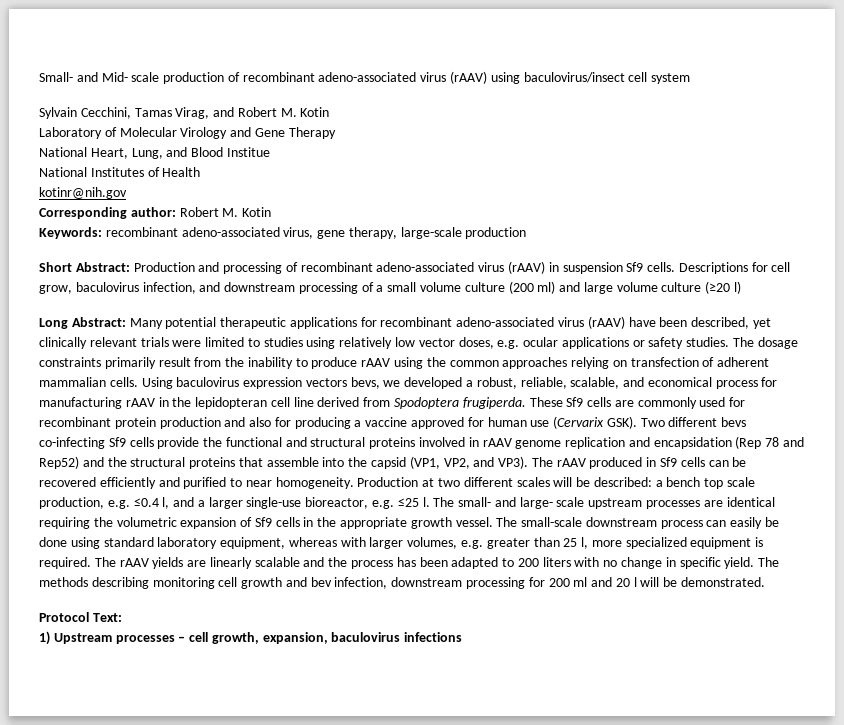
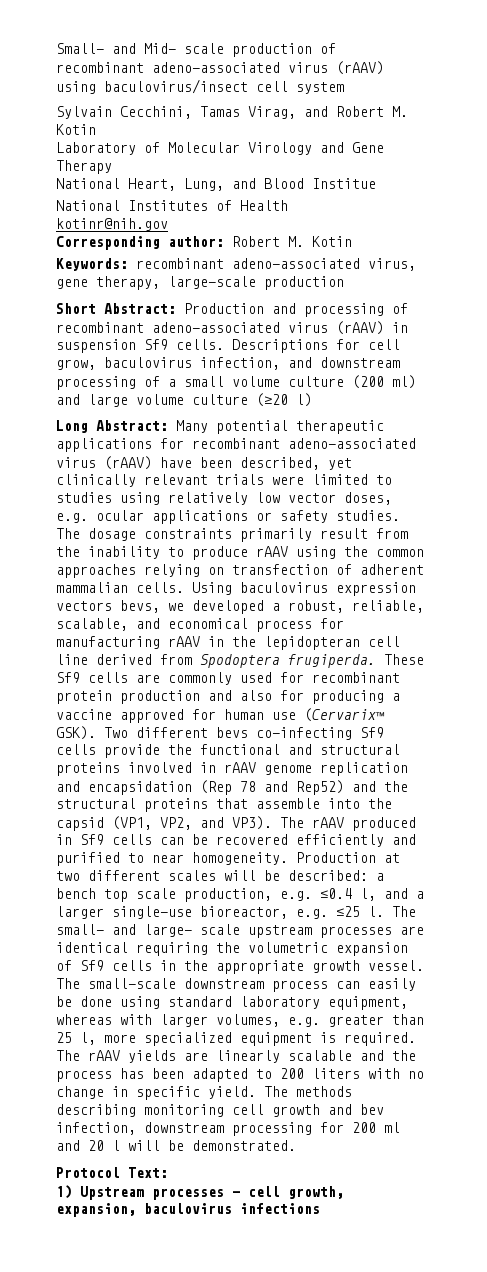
[553,416,605,429] (Cervarix -> [304,708,385,722] (Cervarix™

